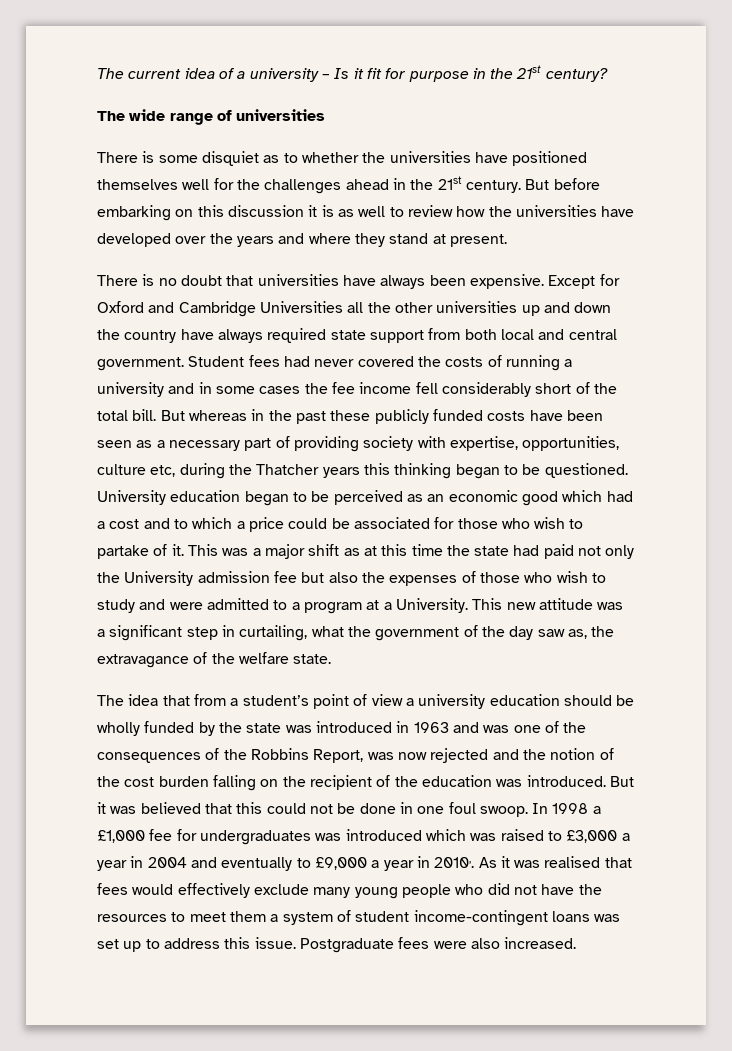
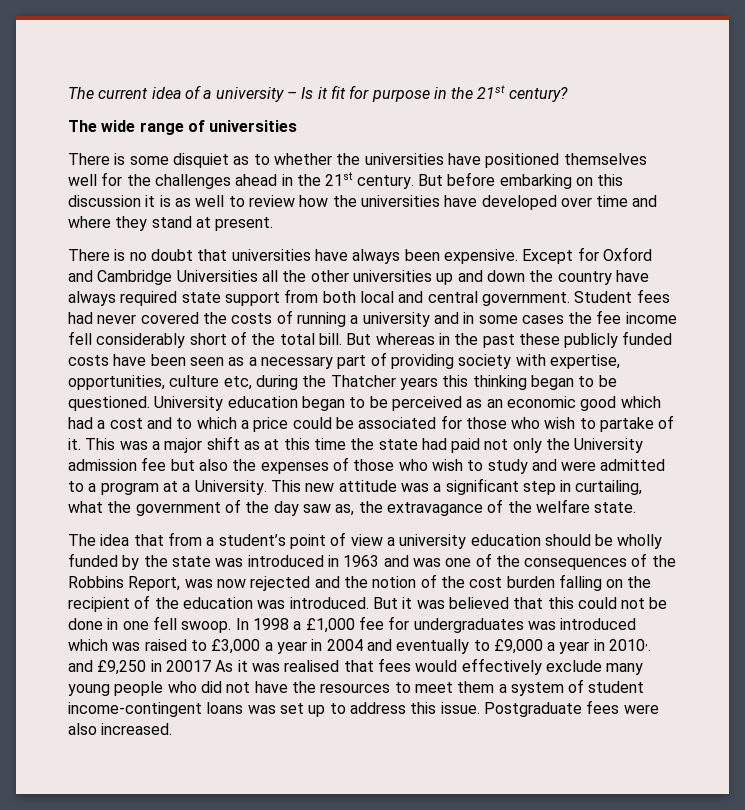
[209,233,274,247] the years -> [596,195,629,207] time
[448,802,476,814] foul -> [152,616,177,630] fell
(475, 862) none -> [68,660,211,675] and £9,250 in 20017

